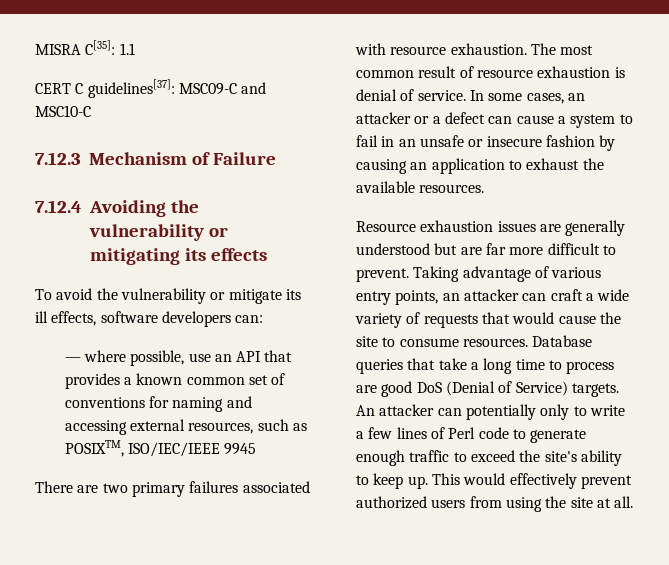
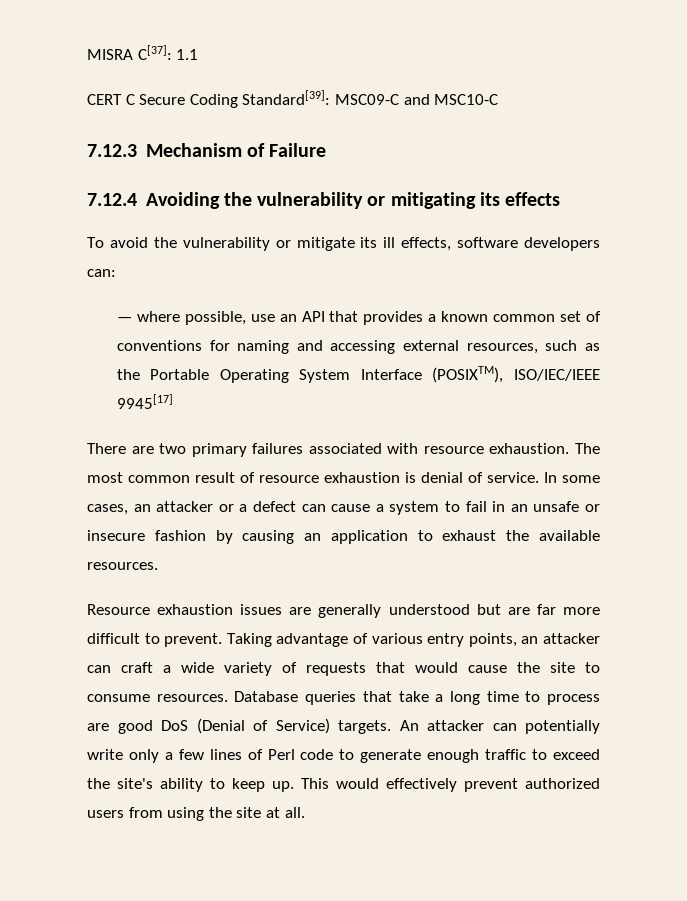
[85,40,116,55] C[35]: -> [137,45,172,60] C[37]:
[87,79,175,98] guidelines[37]: -> [139,90,331,108] Secure Coding Standard[39]:
[64,440,257,457] POSIXTM, ISO/IEC/IEEE 9945 -> [116,366,600,383] [116,394,173,409] the Portable Operating System Interface (POSIXTM), ISO/IEC/IEEE 9945[17]
[540,404,625,420] only to write -> [87,749,159,763] write only

